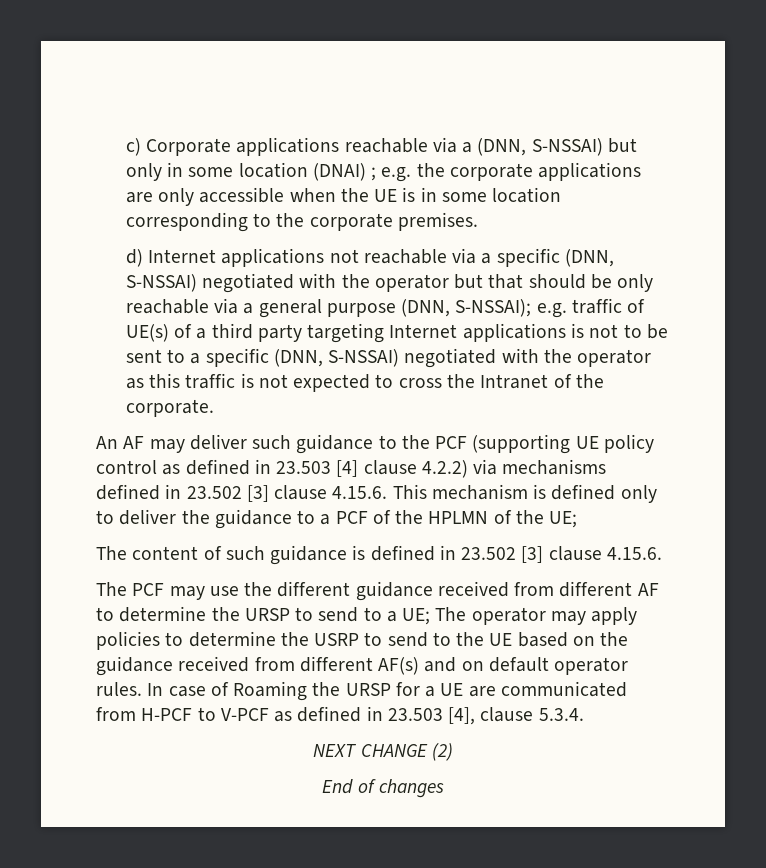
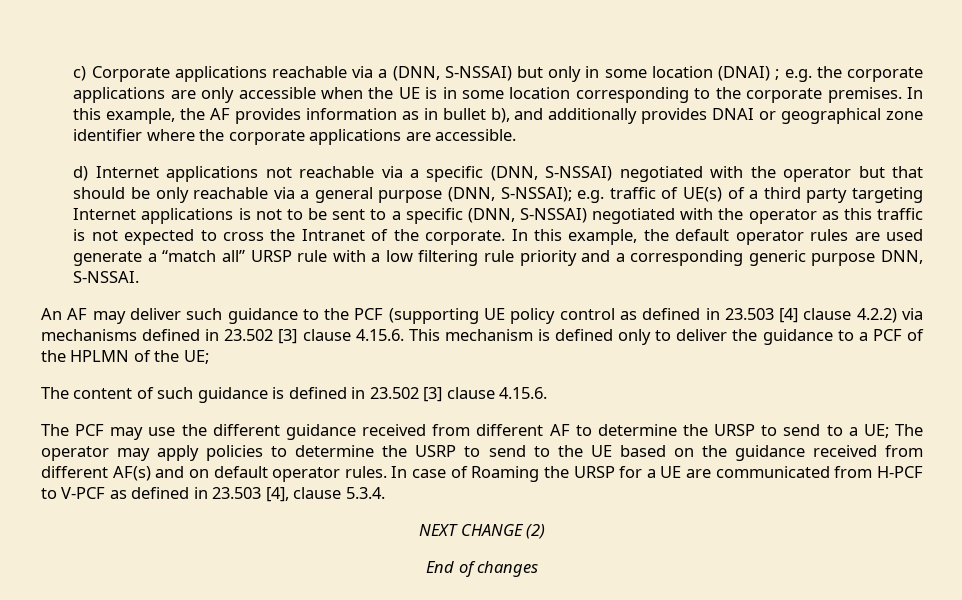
(478, 221) none -> [906,87,923,99] [73,108,923,124] [73,129,517,145] In this example, the AF provides information as in bullet b), and additionally provides DNAI or geographical zone identifier where the corporate applications are accessible.
(214, 408) none -> [511,229,924,245] [73,250,923,266] [73,271,140,283] In this example, the default operator rules are used generate a “match all” URSP rule with a low filtering rule priority and a corresponding generic purpose DNN, S-NSSAI.

